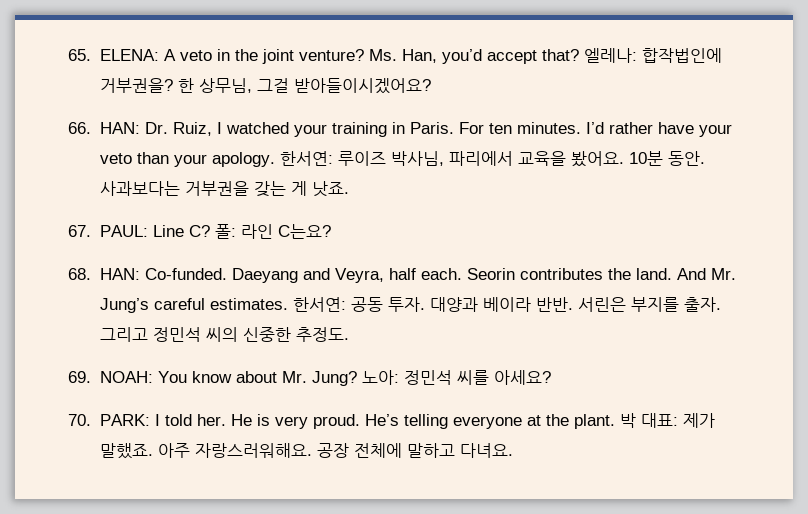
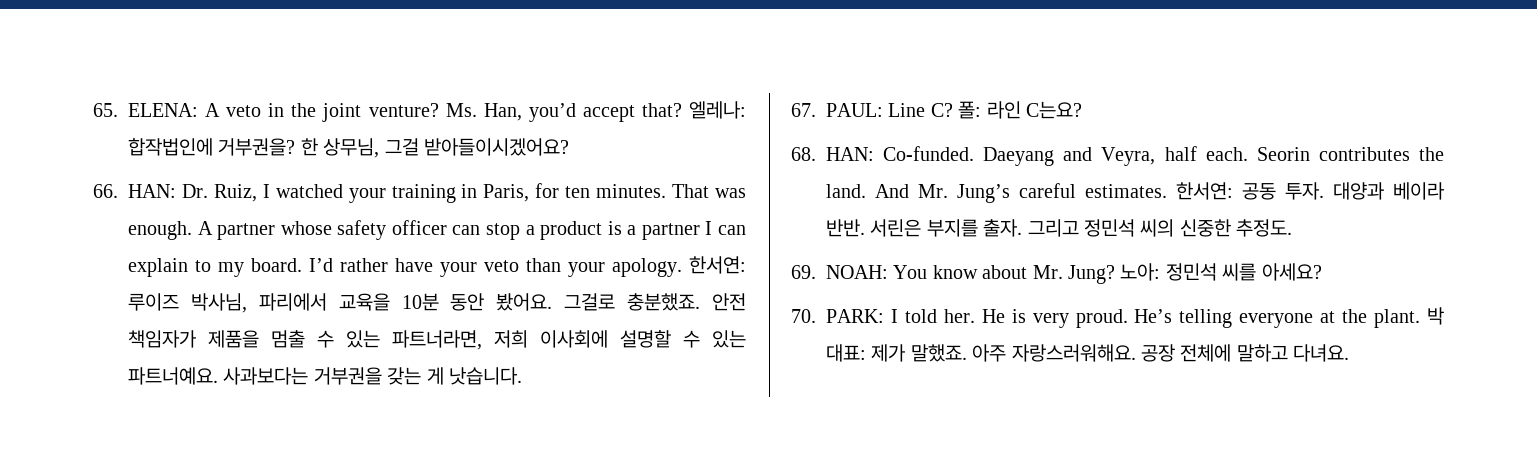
[409,122,581,134] Paris. For ten minutes. -> [483,183,746,202] [128,220,746,240] [128,258,302,277] Paris, for ten minutes. That was enough. A partner whose safety officer can stop a product is a partner I can explain to my board.
[570,151,705,167] 봤어요. 10분 동안. -> [401,293,747,311] [128,330,746,350] [128,367,218,385] 10분 동안 봤어요. 그걸로 충분했죠. 안전 책임자가 제품을 멈출 수 있는 파트너라면, 저희 이사회에 설명할 수 있는 파트너예요.
[311,181,349,197] 낫죠. -> [448,367,522,385] 낫습니다.

